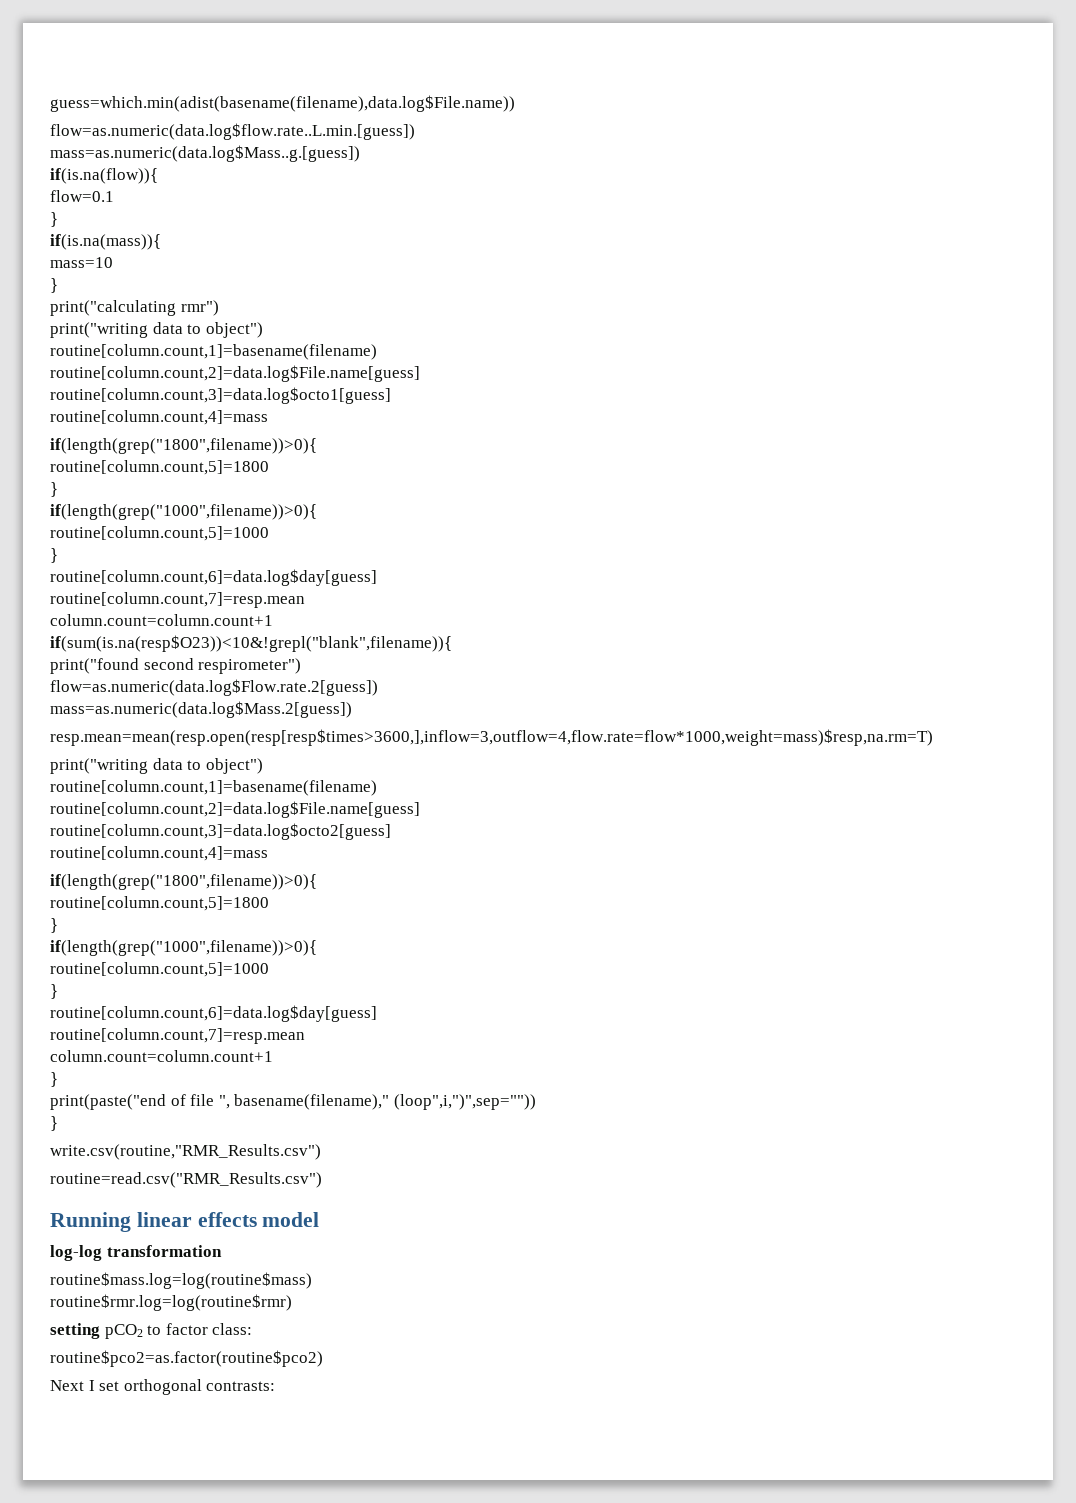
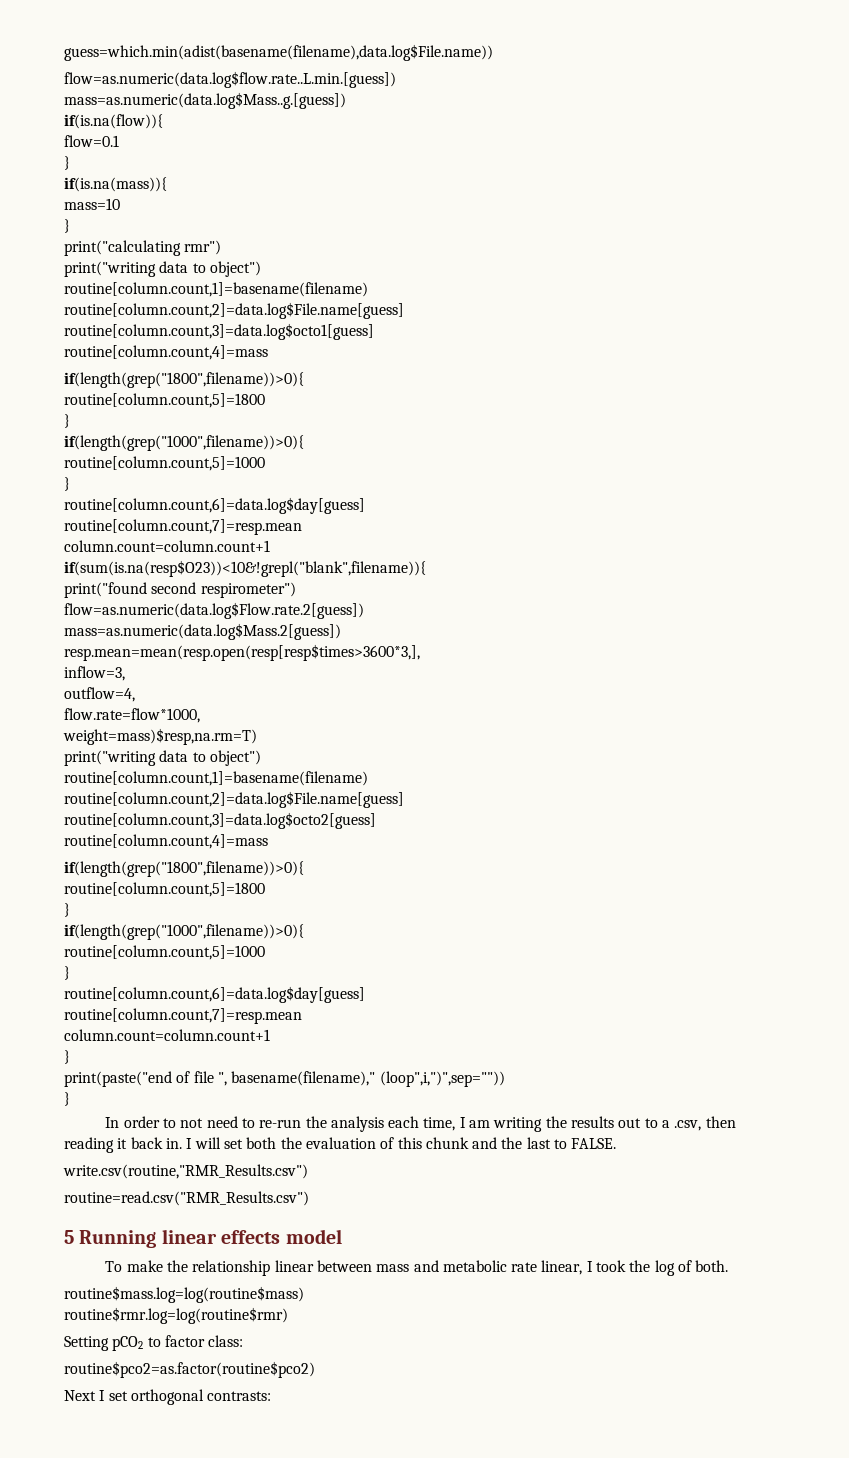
[50,729,933,746] resp.mean=mean(resp.open(resp[resp$times>3600,],inflow=3,outflow=4,flow.rate=flow*1000,weight=mass)$resp,na.rm=T) -> [64,644,420,661] [64,666,125,681] [64,687,135,702] [64,708,200,723] [63,728,257,745] resp.mean=mean(resp.open(resp[resp$times>3600*3,], // inflow=3, // outflow=4, // flow.rate=flow*1000, // weight=mass)$resp,na.rm=T)
(58, 1123) none -> [105,1116,736,1132] [64,1137,617,1153] // In order to not need to re-run the analysis each time, I am writing the results out to a .csv, then reading it back in. I will set both the evaluation of this chunk and the last to FALSE.
(322, 1180) none -> [64,1230,74,1244] 5
[50,1245,222,1261] log-log transformation -> [105,1260,729,1276] To make the relationship linear between mass and metabolic rate linear, I took the log of both.
[50,1323,100,1339] setting -> [64,1336,109,1351] Setting

